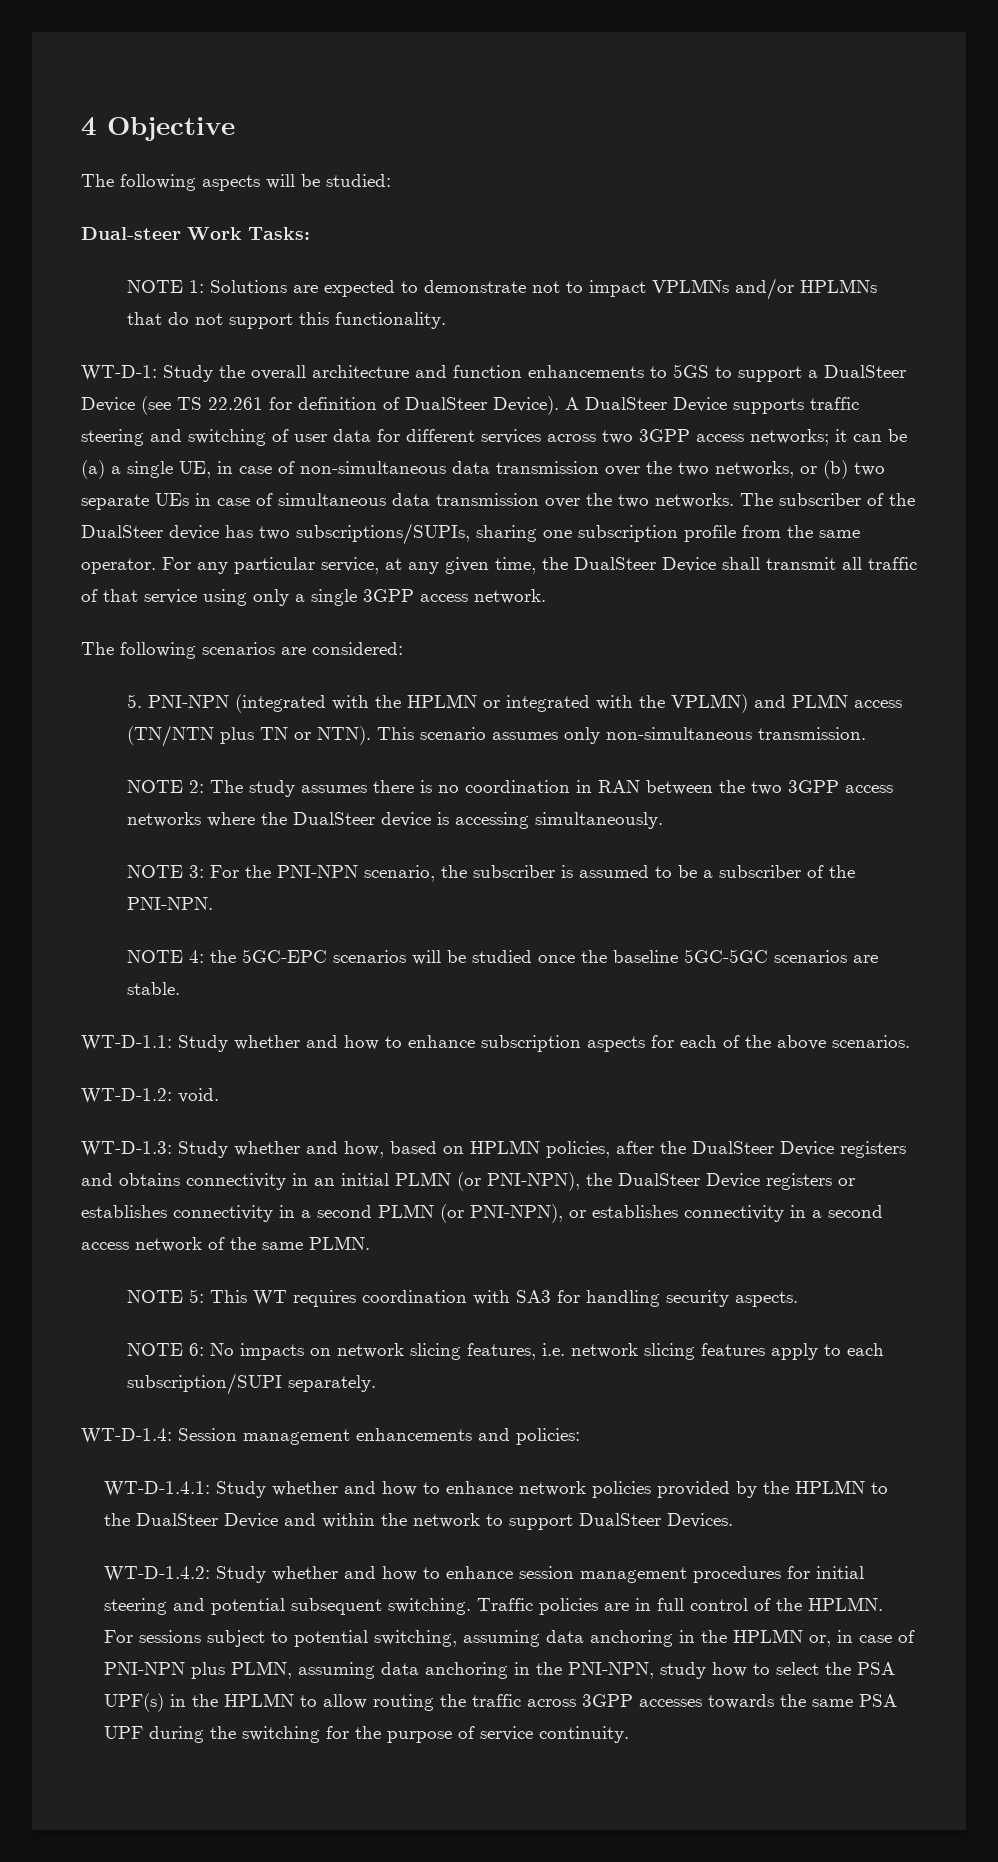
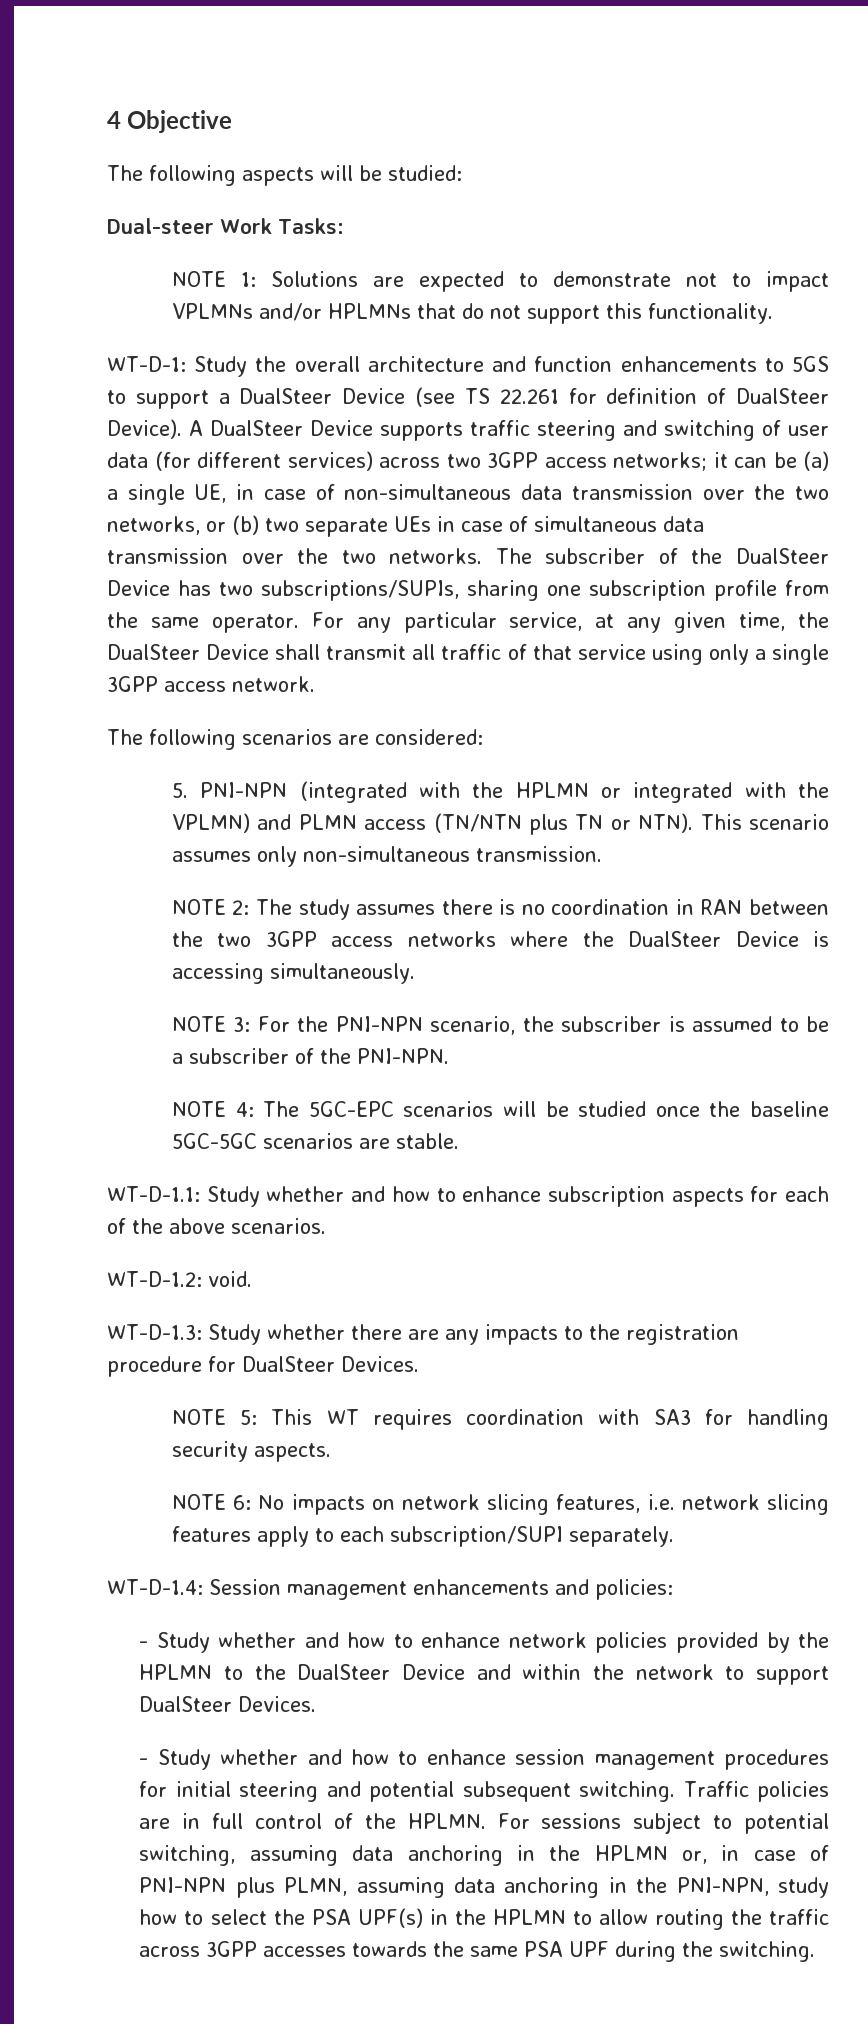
[377,429,541,444] for different services -> [154,451,373,471] (for different services)
[169,525,219,540] device -> [107,580,170,596] Device
[380,812,431,827] device -> [735,931,799,947] Device
[209,950,236,963] the -> [263,1101,300,1117] The
[306,1140,906,1158] [81,1172,855,1191] [81,1204,883,1223] [81,1236,370,1252] and how, based on HPLMN policies, after the DualSteer Device registers and obtains connectivity in an initial PLMN (or PNI-NPN), the DualSteer Device registers or establishes connectivity in a second PLMN (or PNI-NPN), or establishes connectivity in a second access network of the same PLMN. -> [350,1324,739,1345] [107,1356,419,1377] there are any impacts to the registration procedure for DualSteer Devices.
[103,1481,210,1497] WT-D-1.4.1: -> [139,1641,149,1648] -
[103,1566,210,1582] WT-D-1.4.2: -> [139,1758,149,1765] -
[241,1726,629,1743] switching for the purpose of service continuity. -> [719,1941,816,1962] switching.

